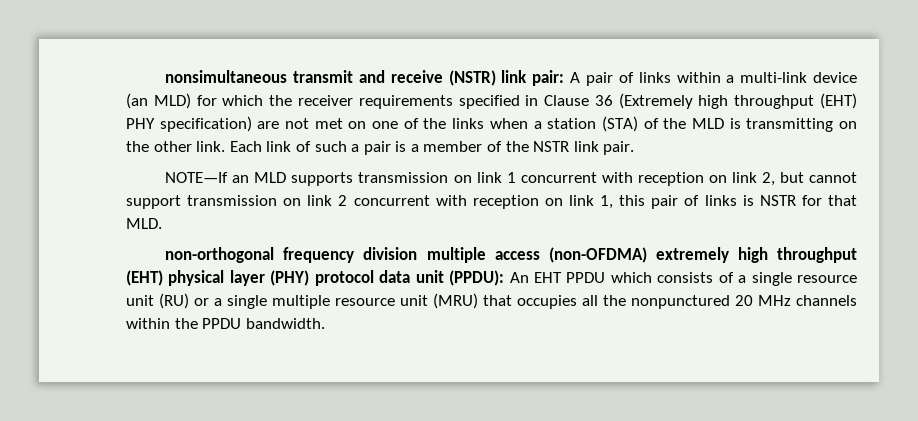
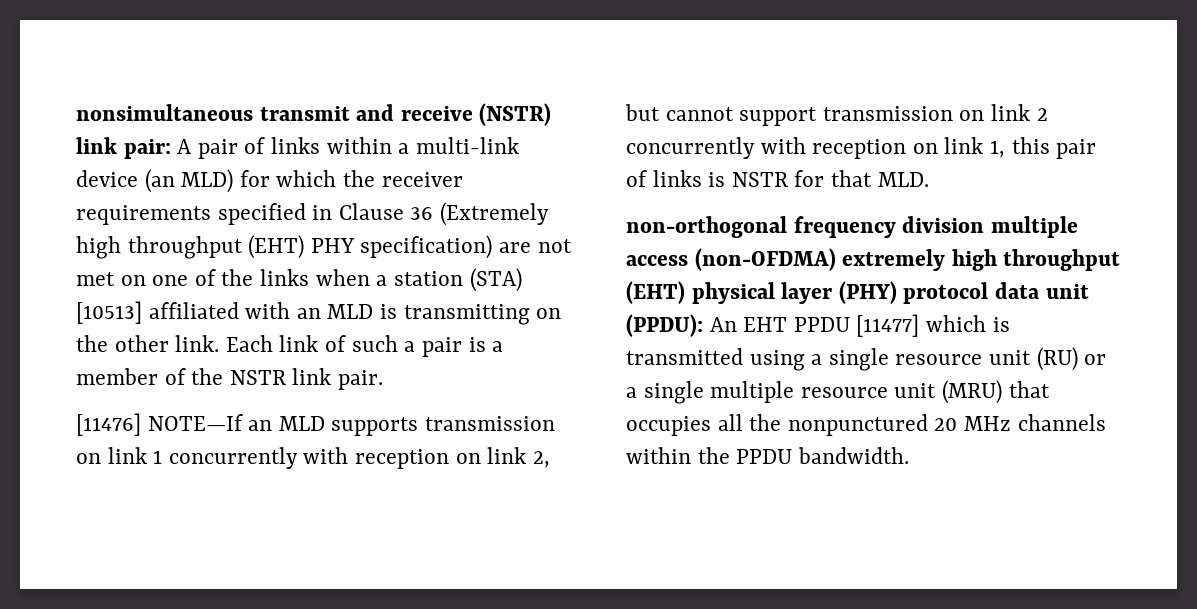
[643,118,687,129] of the -> [76,301,321,324] [10513] affiliated with an
(635, 148) none -> [76,413,141,436] [11476]
[520,172,597,183] concurrent -> [168,447,298,469] concurrently
[353,195,430,206] concurrent -> [626,137,755,159] concurrently
[610,272,734,283] which consists of -> [856,314,1010,337] [626,348,805,371] [11477] which is transmitted using

